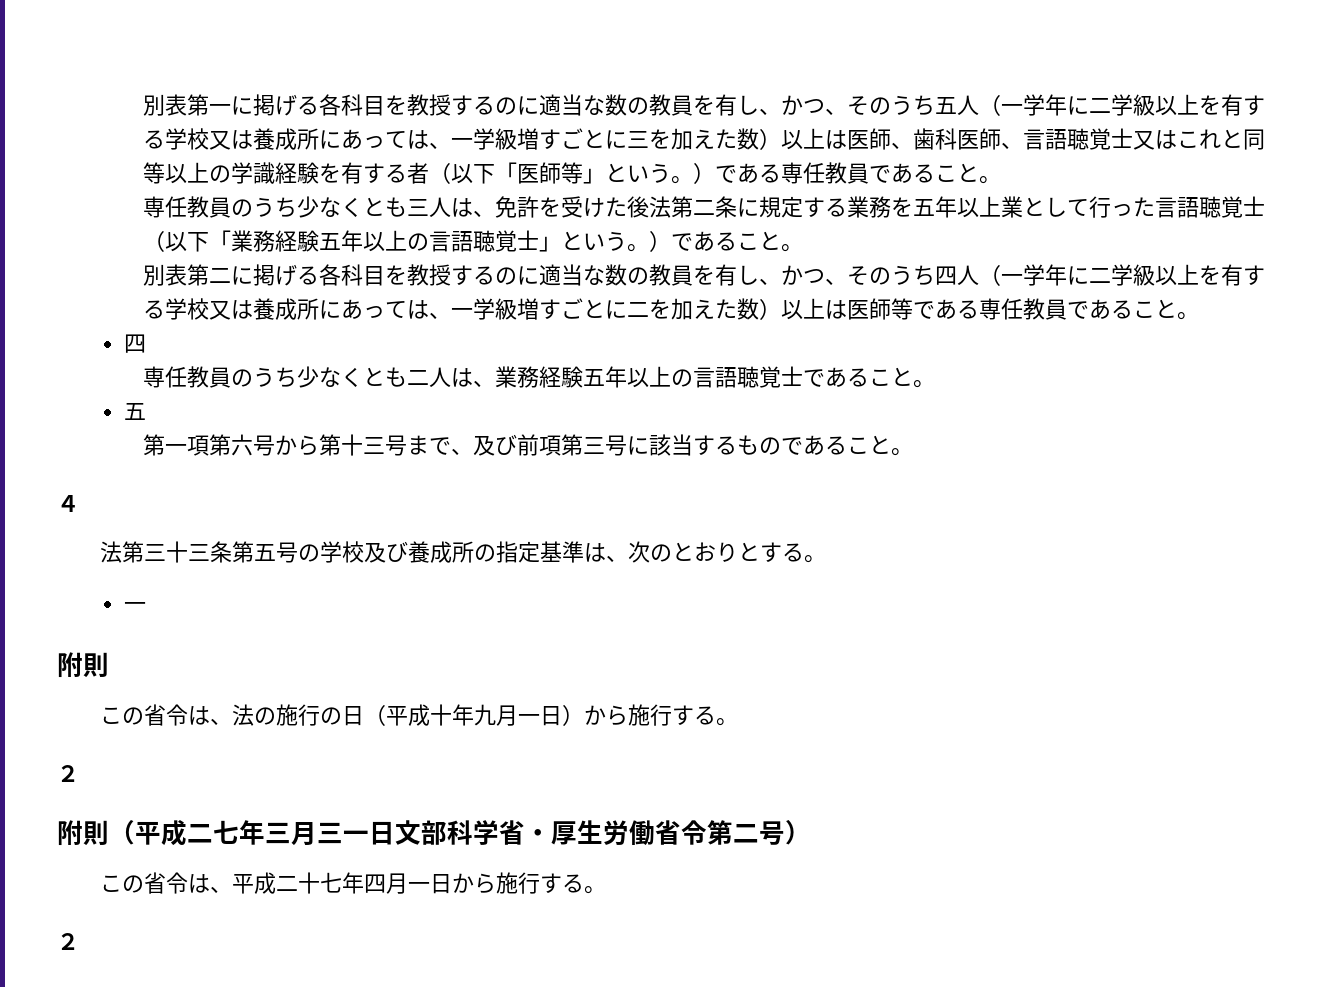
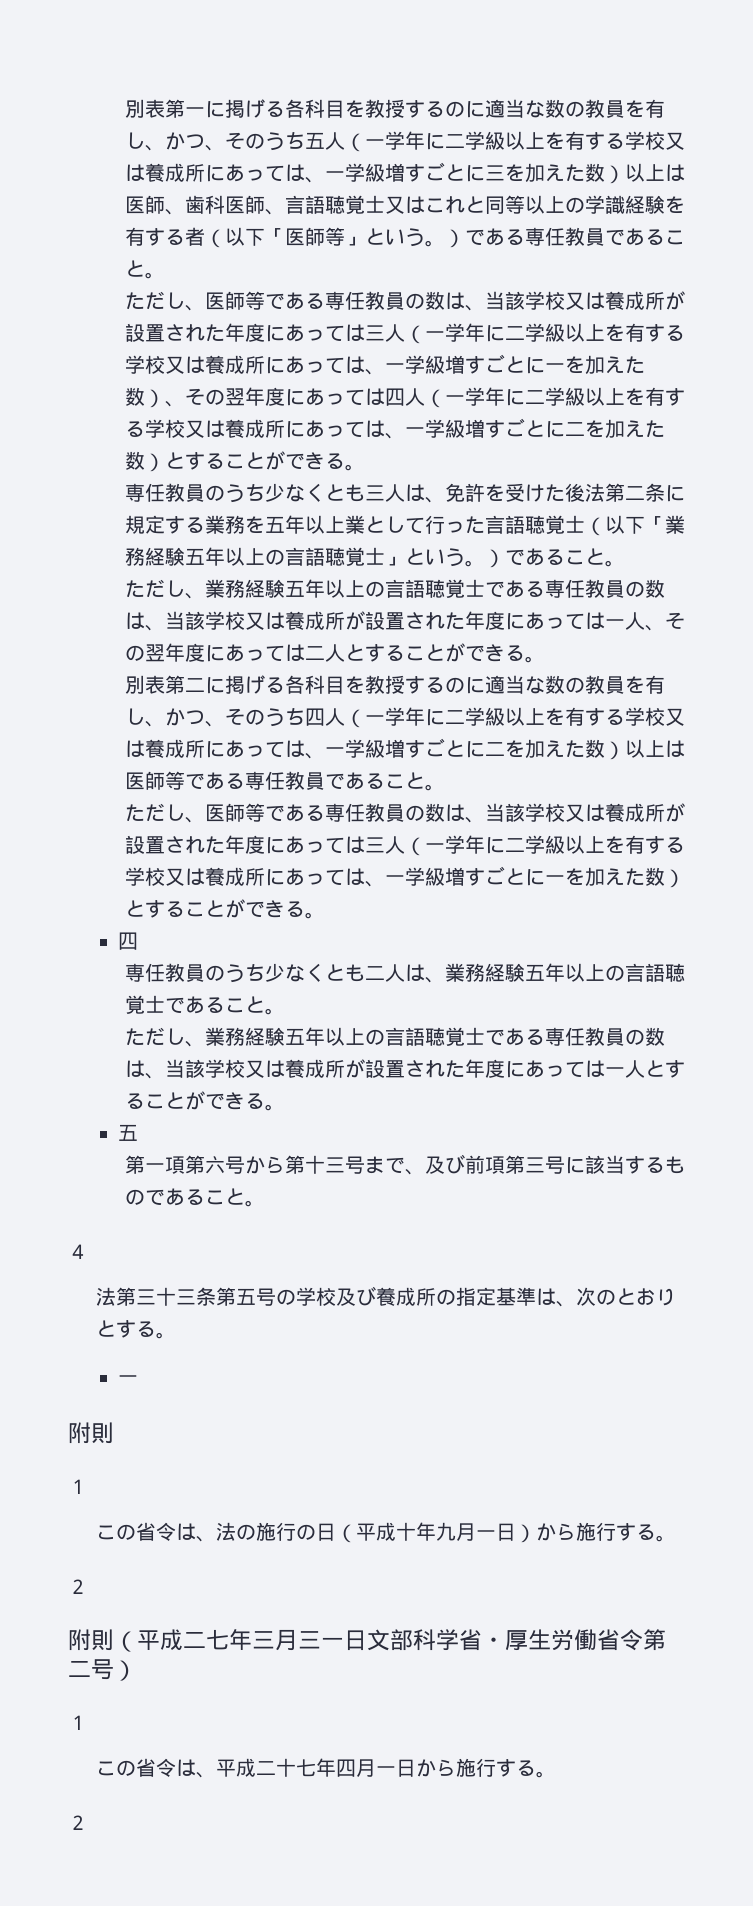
(1001, 180) none -> [124,291,685,311] [124,323,685,344] [124,354,645,375] [124,387,685,408] [124,418,665,439] [124,451,365,472] // ただし、医師等である専任教員の数は、当該学校又は養成所が設置された年度にあっては三人（一学年に二学級以上を有する学校又は養成所にあっては、一学級増すごとに一を加えた数）、その翌年度にあっては四人（一学年に二学級以上を有する学校又は養成所にあっては、一学級増すごとに二を加えた数）とすることができる。
(803, 248) none -> [124,579,665,599] [124,611,685,631] [124,643,545,663] // ただし、業務経験五年以上の言語聴覚士である専任教員の数は、当該学校又は養成所が設置された年度にあっては一人、その翌年度にあっては二人とすることができる。
(1199, 316) none -> [124,803,685,823] [124,835,685,856] [124,866,685,888] [124,899,325,919] // ただし、医師等である専任教員の数は、当該学校又は養成所が設置された年度にあっては三人（一学年に二学級以上を有する学校又は養成所にあっては、一学級増すごとに一を加えた数）とすることができる。
(935, 384) none -> [124,1027,665,1047] [124,1059,685,1079] [124,1091,285,1111] // ただし、業務経験五年以上の言語聴覚士である専任教員の数は、当該学校又は養成所が設置された年度にあっては一人とすることができる。
(109, 665) none -> [68,1479,88,1494] // １
(811, 832) none -> [68,1715,88,1730] // １

